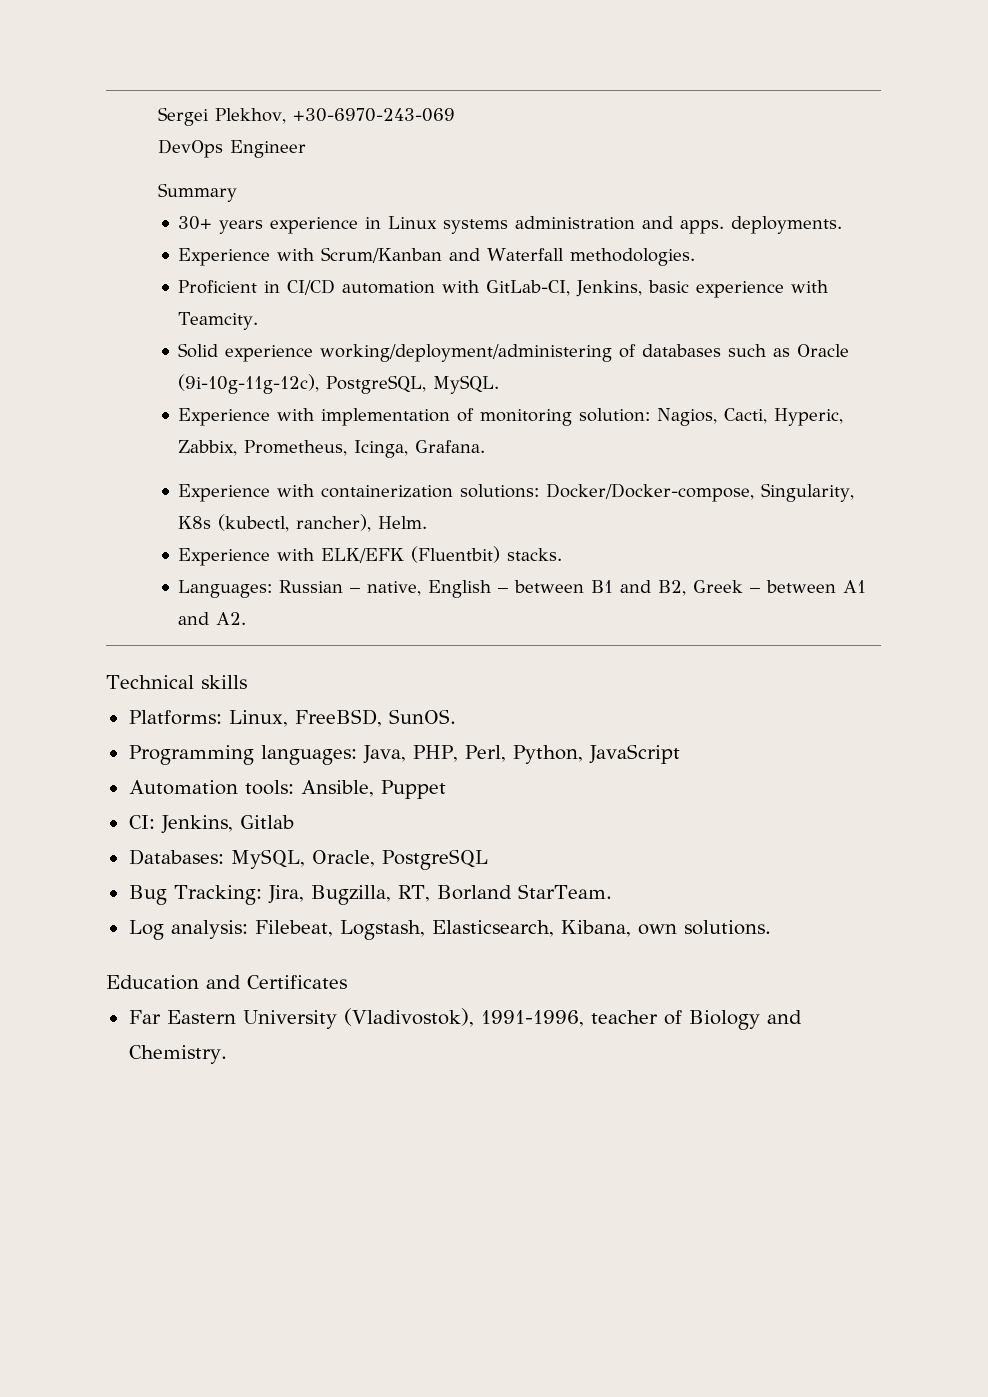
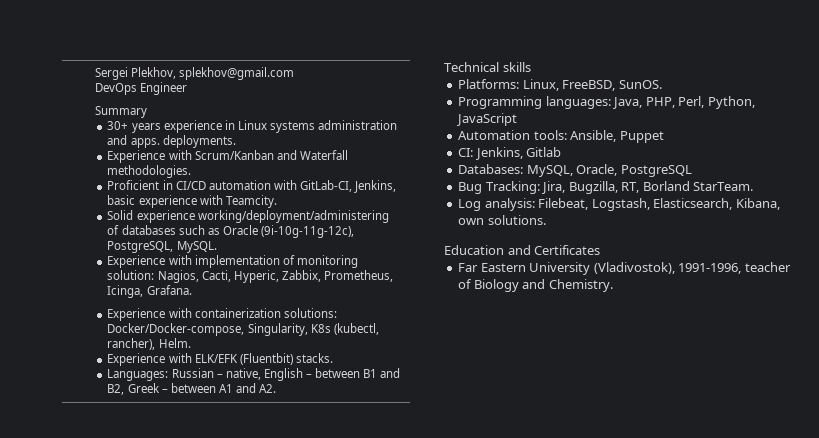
[292,108,455,122] +30-6970-243-069 -> [178,67,294,80] splekhov@gmail.com

